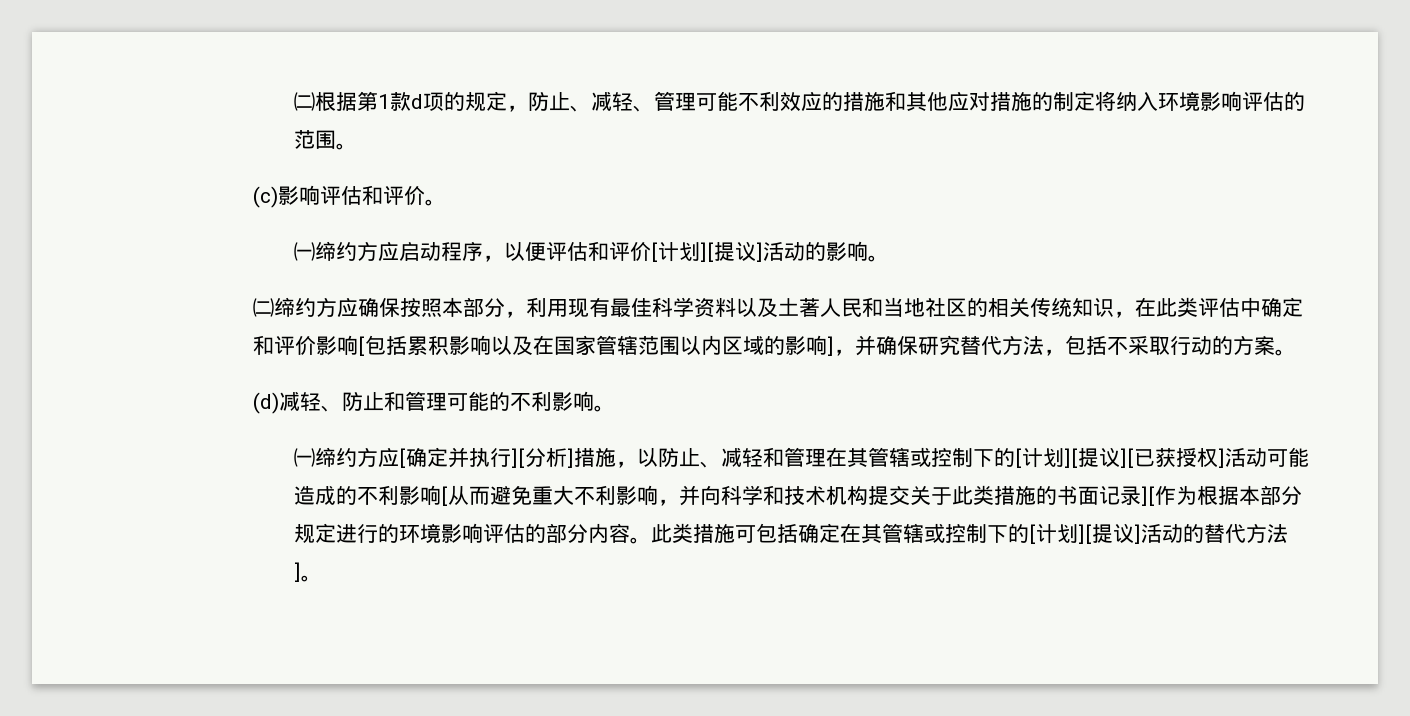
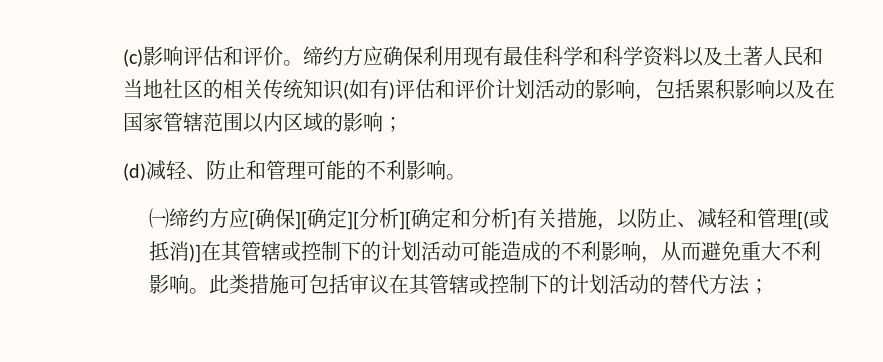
[294,91,1306,112] [294,130,358,150] ㈡根据第1款d项的规定，防止、减轻、管理可能不利效应的措施和其他应对措施的制定将纳入环境影响评估的范围。 // -> (123, 58) none
[294,241,890,262] [253,297,527,318] // ㈠缔约方应启动程序，以便评估和评价[计划][提议]活动的影响。 // ㈡缔约方应确保按照本部分， -> [303,46,424,66] 缔约方应确保
(695, 307) none -> [583,46,644,66] 和科学
[1114,297,1304,318] [253,335,366,356] ，在此类评估中确定和评价影响[ -> [343,79,656,102] (如有)评估和评价计划活动的影响，
[827,335,1297,356] ]，并确保研究替代方法，包括不采取行动的方案。 -> [383,117,404,132] ；
[427,447,575,468] 定并执行][分析] -> [274,208,557,230] 保][确定][分析][确定和分析]有关
[826,447,1226,468] 在其管辖或控制下的[计划][提议][已获授权] -> [796,208,829,230] [148,241,421,263] [(或抵消)]在其管辖或控制下的计划
[441,486,449,506] [ -> [640,256,661,264] ，
[658,485,1303,506] [294,523,631,543] ，并向科学和技术机构提交关于此类措施的书面记录][作为根据本部分规定进行的环境影响评估的部分内容 -> (189, 284) none
[798,523,1142,544] 确定在其管辖或控制下的[计划][提议] -> [348,274,609,295] 审议在其管辖或控制下的计划
[294,562,323,582] ]。 -> [748,279,769,294] ；

